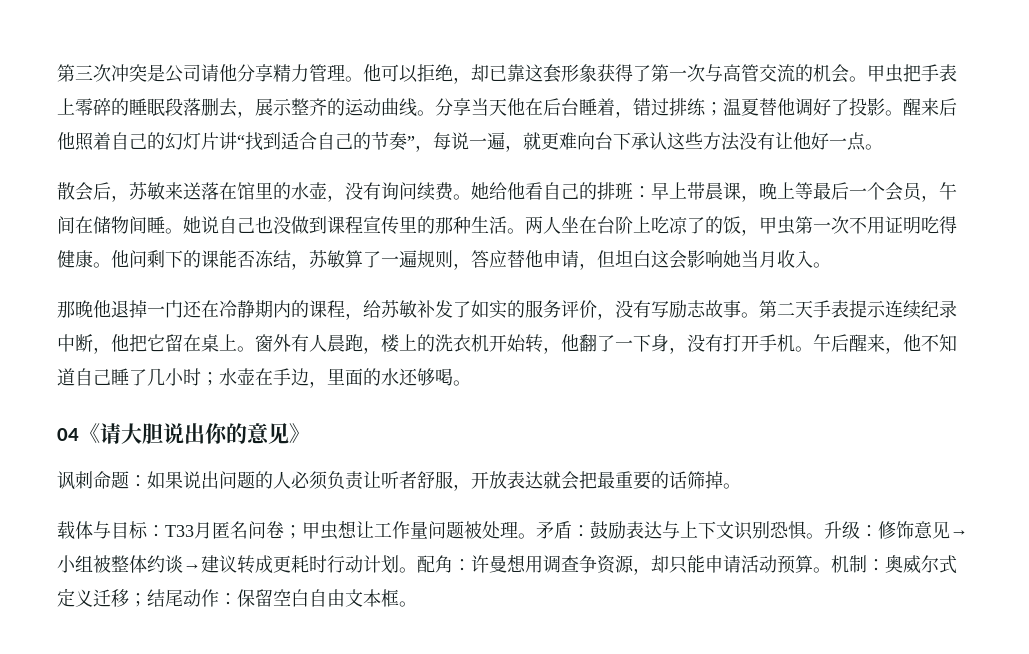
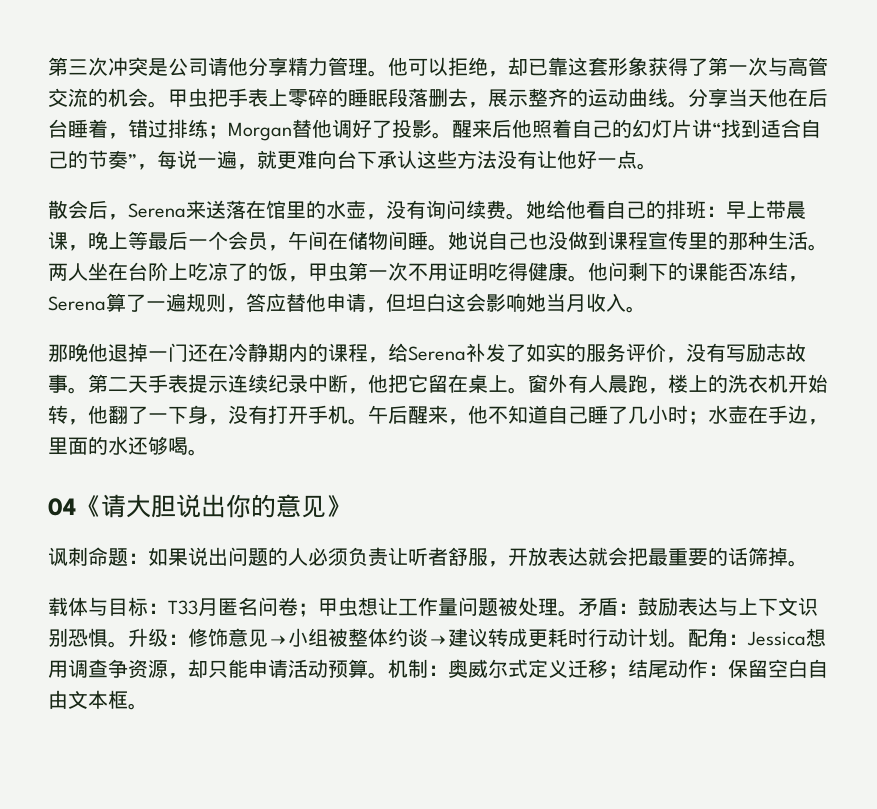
[723,98,759,116] 温夏 -> [228,122,292,141] Morgan
[129,182,165,200] 苏敏 -> [128,203,186,218] Serena
[309,250,345,268] 苏敏 -> [48,296,106,311] Serena
[381,300,417,318] 苏敏 -> [408,346,466,361] Serena
[471,555,507,573] 许曼 -> [747,631,806,646] Jessica

